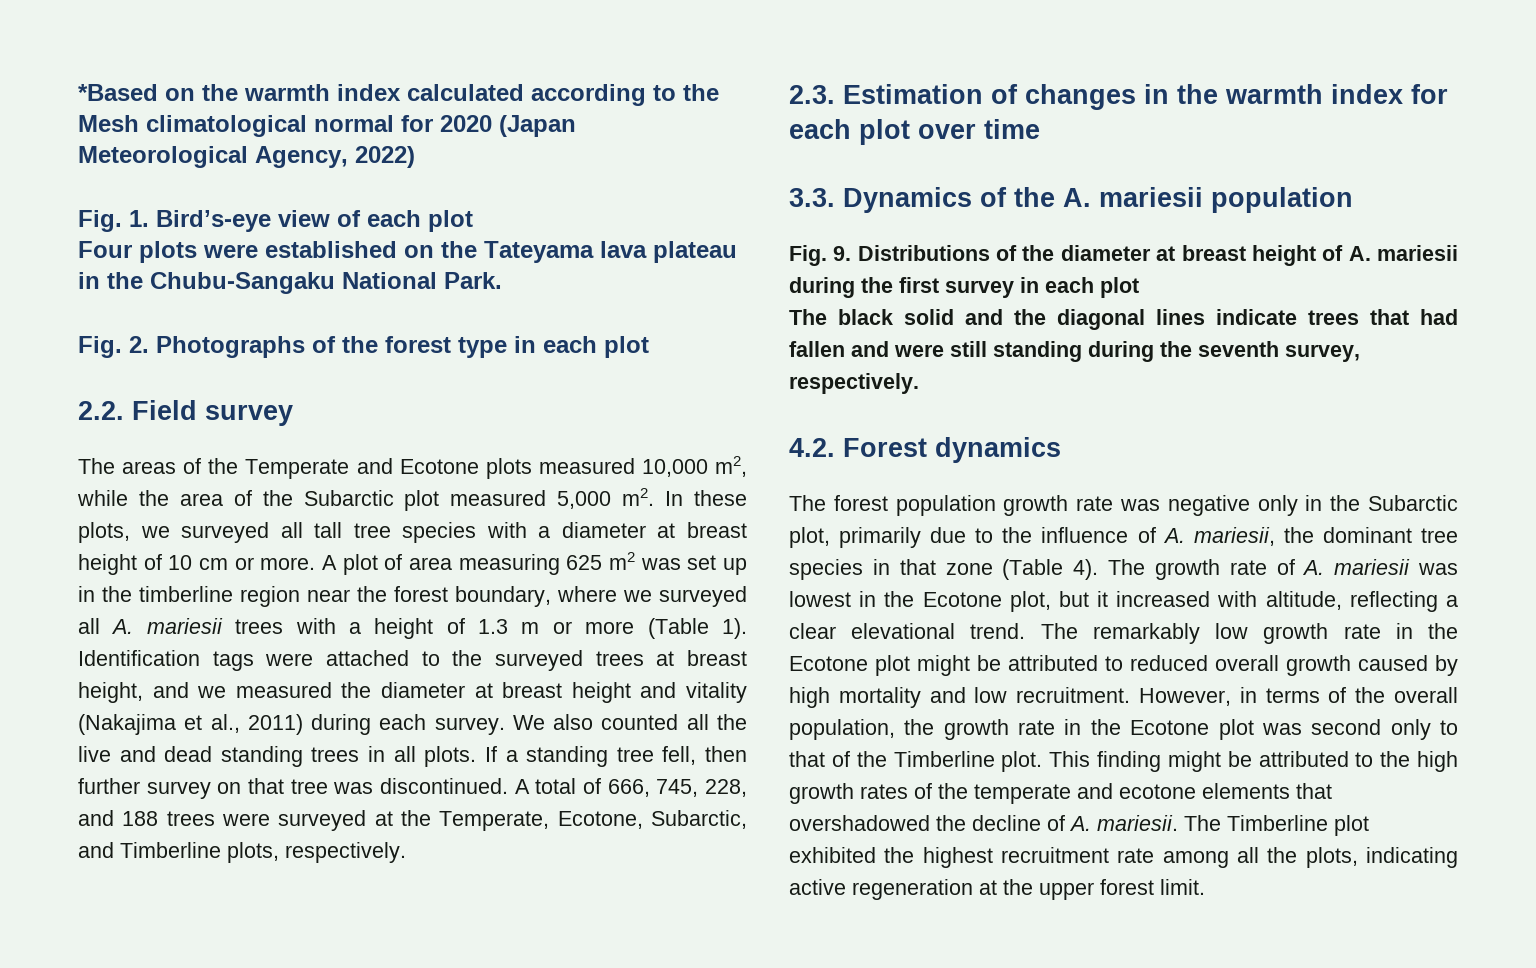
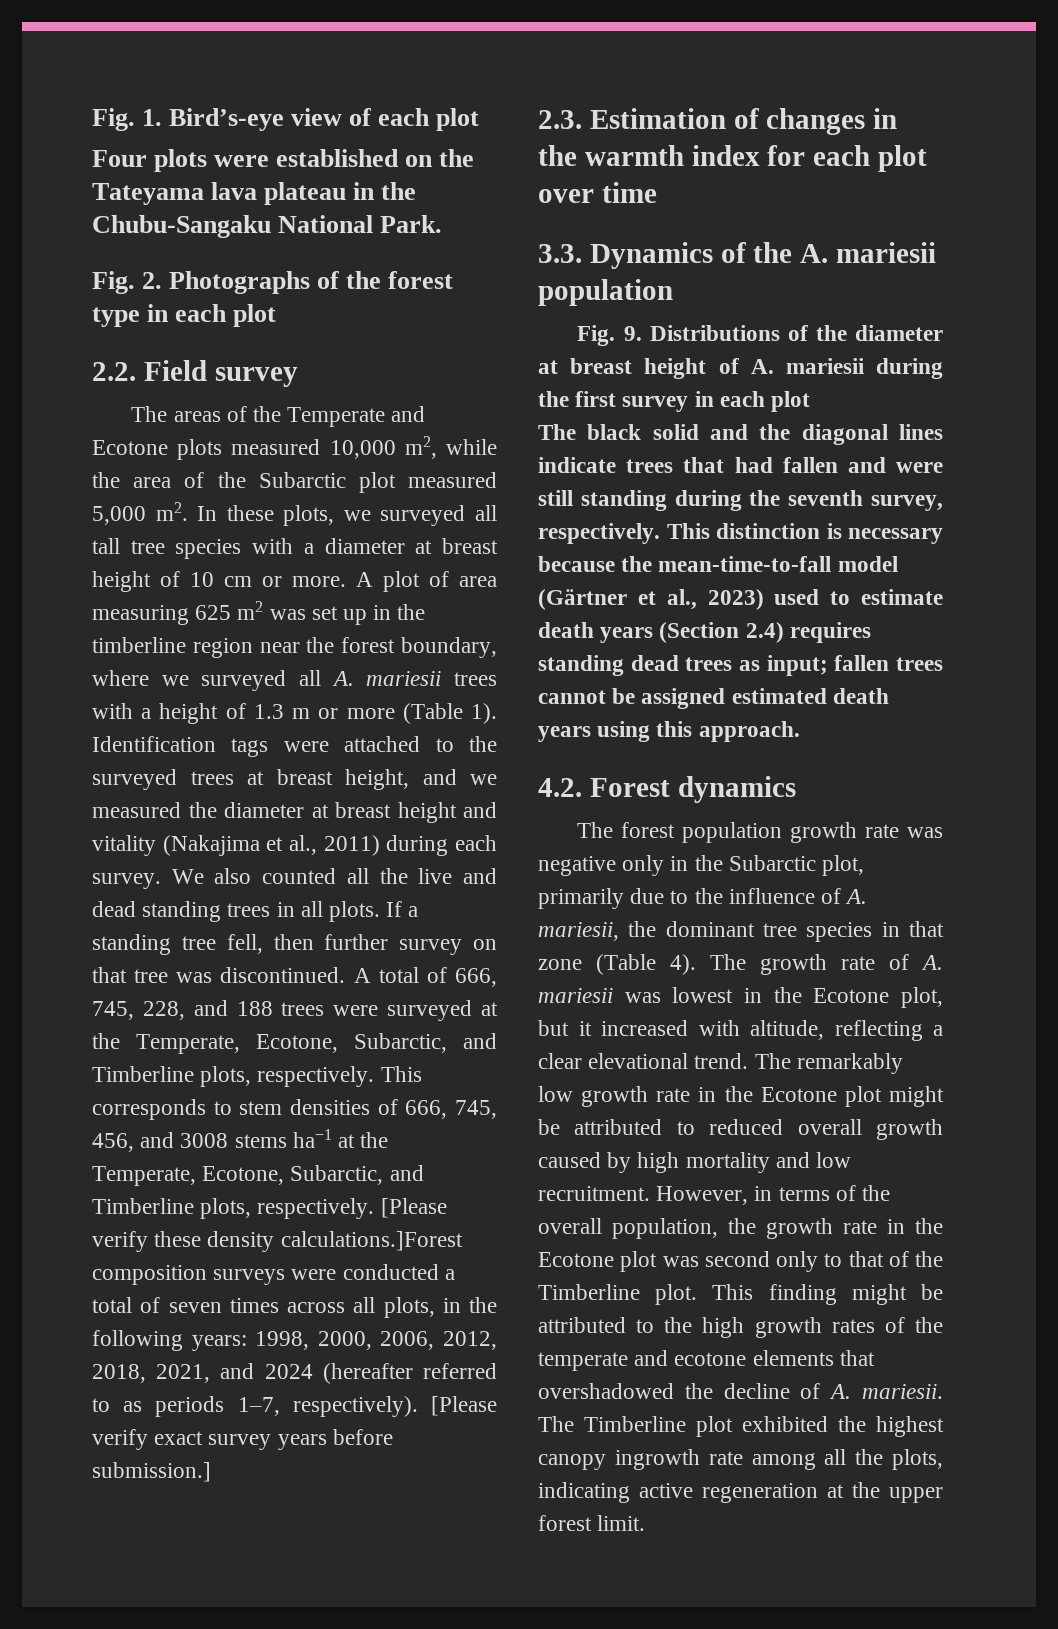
[78,84,719,106] [78,115,576,137] [78,146,415,168] *Based on the warmth index calculated according to the Mesh climatological normal for 2020 (Japan Meteorological Agency, 2022) // -> (92, 119) none
(406, 852) none -> [380,1066,422,1082] [92,1099,498,1120] [92,1129,389,1152] [92,1165,424,1186] [92,1198,447,1219] [92,1231,463,1252] [92,1264,455,1285] [92,1297,497,1318] [92,1330,497,1351] [92,1363,497,1384] [92,1396,497,1417] [92,1429,393,1450] [92,1462,211,1482] This corresponds to stem densities of 666, 745, 456, and 3008 stems ha−1 at the Temperate, Ecotone, Subarctic, and Timberline plots, respectively. [Please verify these density calculations.]Forest composition surveys were conducted a total of seven times across all plots, in the following years: 1998, 2000, 2006, 2012, 2018, 2021, and 2024 (hereafter referred to as periods 1–7, respectively). [Please verify exact survey years before submission.]
(919, 383) none -> [666,523,943,544] [538,556,898,572] [538,589,943,610] [538,622,871,643] [538,655,943,676] [538,688,889,709] [538,721,800,742] This distinction is necessary because the mean-time-to-fall model (Gärtner et al., 2023) used to estimate death years (Section 2.4) requires standing dead trees as input; fallen trees cannot be assigned estimated death years using this approach.
[1001,847,1109,863] recruitment -> [538,1449,700,1470] canopy ingrowth

